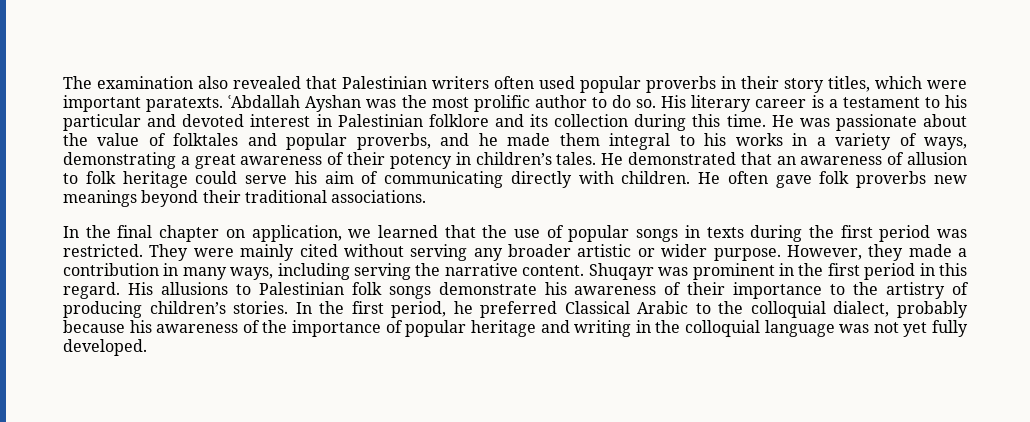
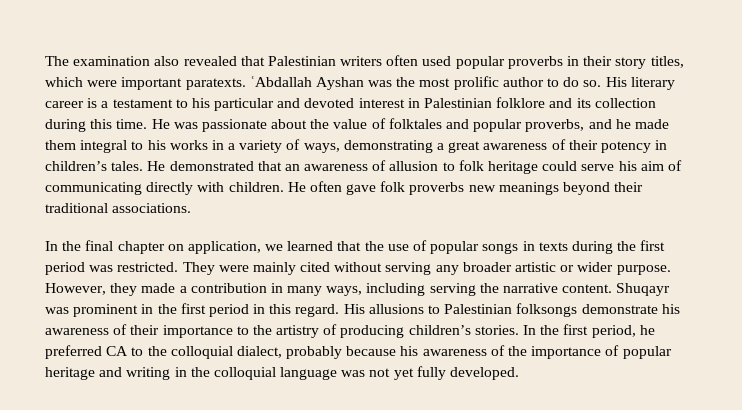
[351,282,431,299] folk songs -> [516,303,578,317] folksongs
[564,301,689,314] Classical Arabic -> [106,346,129,356] CA

